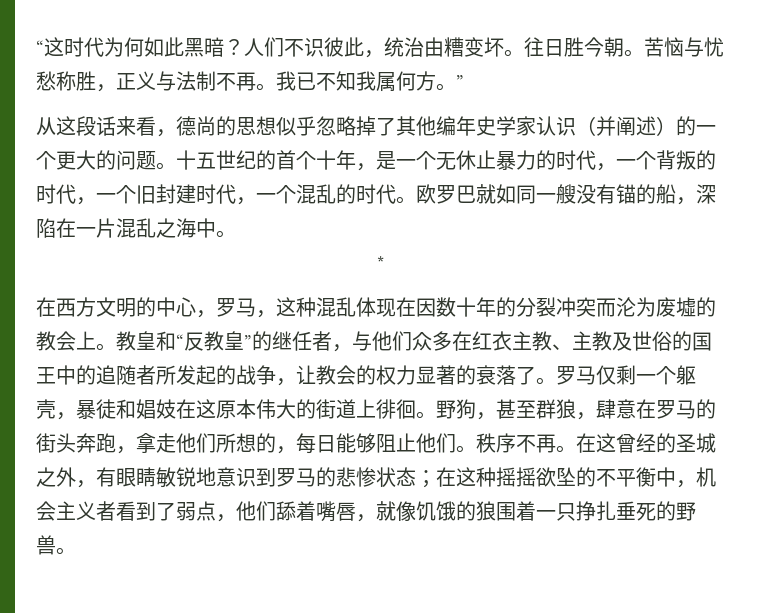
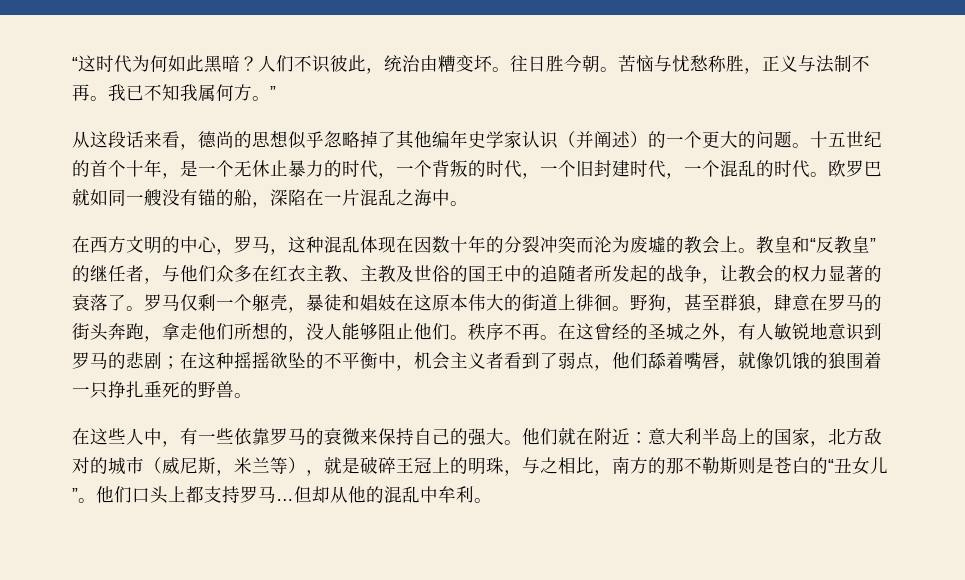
[377,256,384,270] // * -> (468, 203) none
[296,433,336,454] 每日 -> [306,323,342,340] 没人
[116,467,156,487] 眼睛 -> [756,323,774,340] 人
[356,467,416,487] 惨状态 -> [144,352,162,369] 剧
(76, 551) none -> [72,427,882,447] [72,456,888,476] [72,486,492,504] // 在这些人中，有一些依靠罗马的衰微来保持自己的强大。他们就在附近：意大利半岛上的国家，北方敌对的城市（威尼斯，米兰等），就是破碎王冠上的明珠，与之相比，南方的那不勒斯则是苍白的“丑女儿”。他们口头上都支持罗马…但却从他的混乱中牟利。

